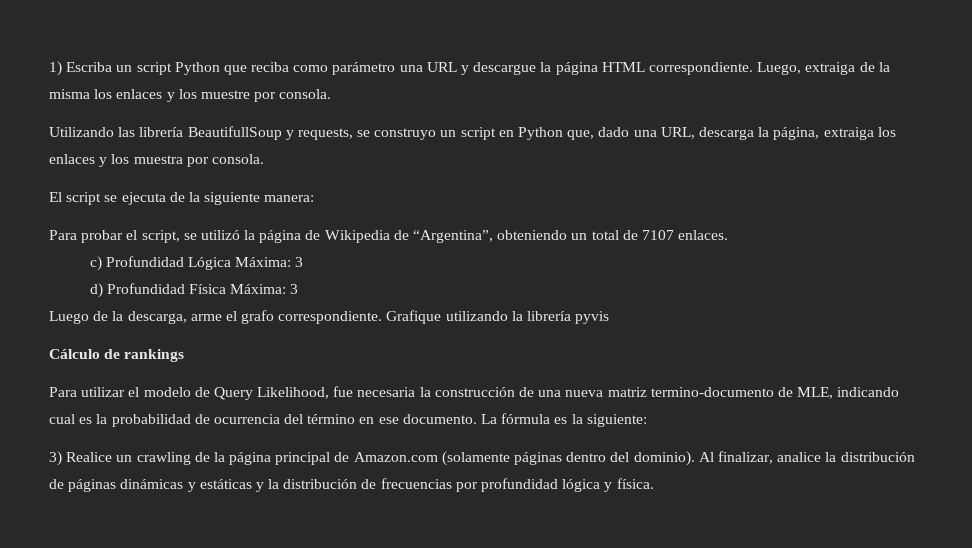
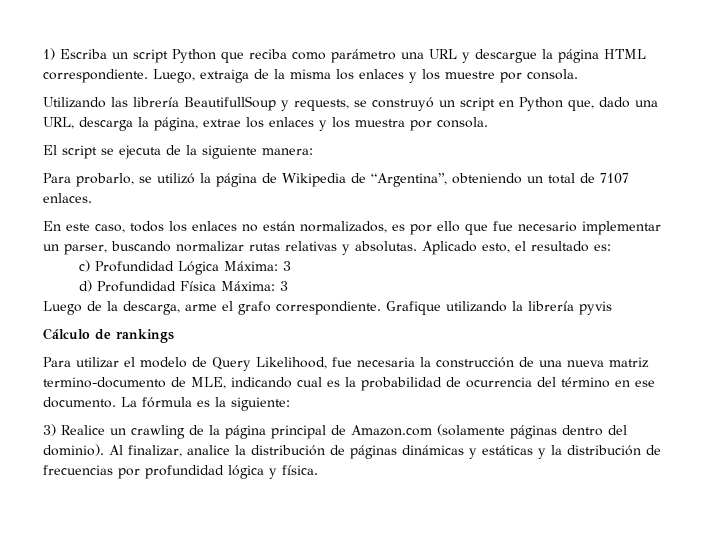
[374,128,437,140] construyo -> [372,97,434,111] construyó
[823,127,874,140] extraiga -> [203,119,241,127] extrae
[81,230,180,243] probar el script, -> [76,173,134,187] probarlo,
(729, 235) none -> [43,221,661,235] [43,241,611,255] // En este caso, todos los enlaces no están normalizados, es por ello que fue necesario implementar un parser, buscando normalizar rutas relativas y absolutas. Aplicado esto, el resultado es:

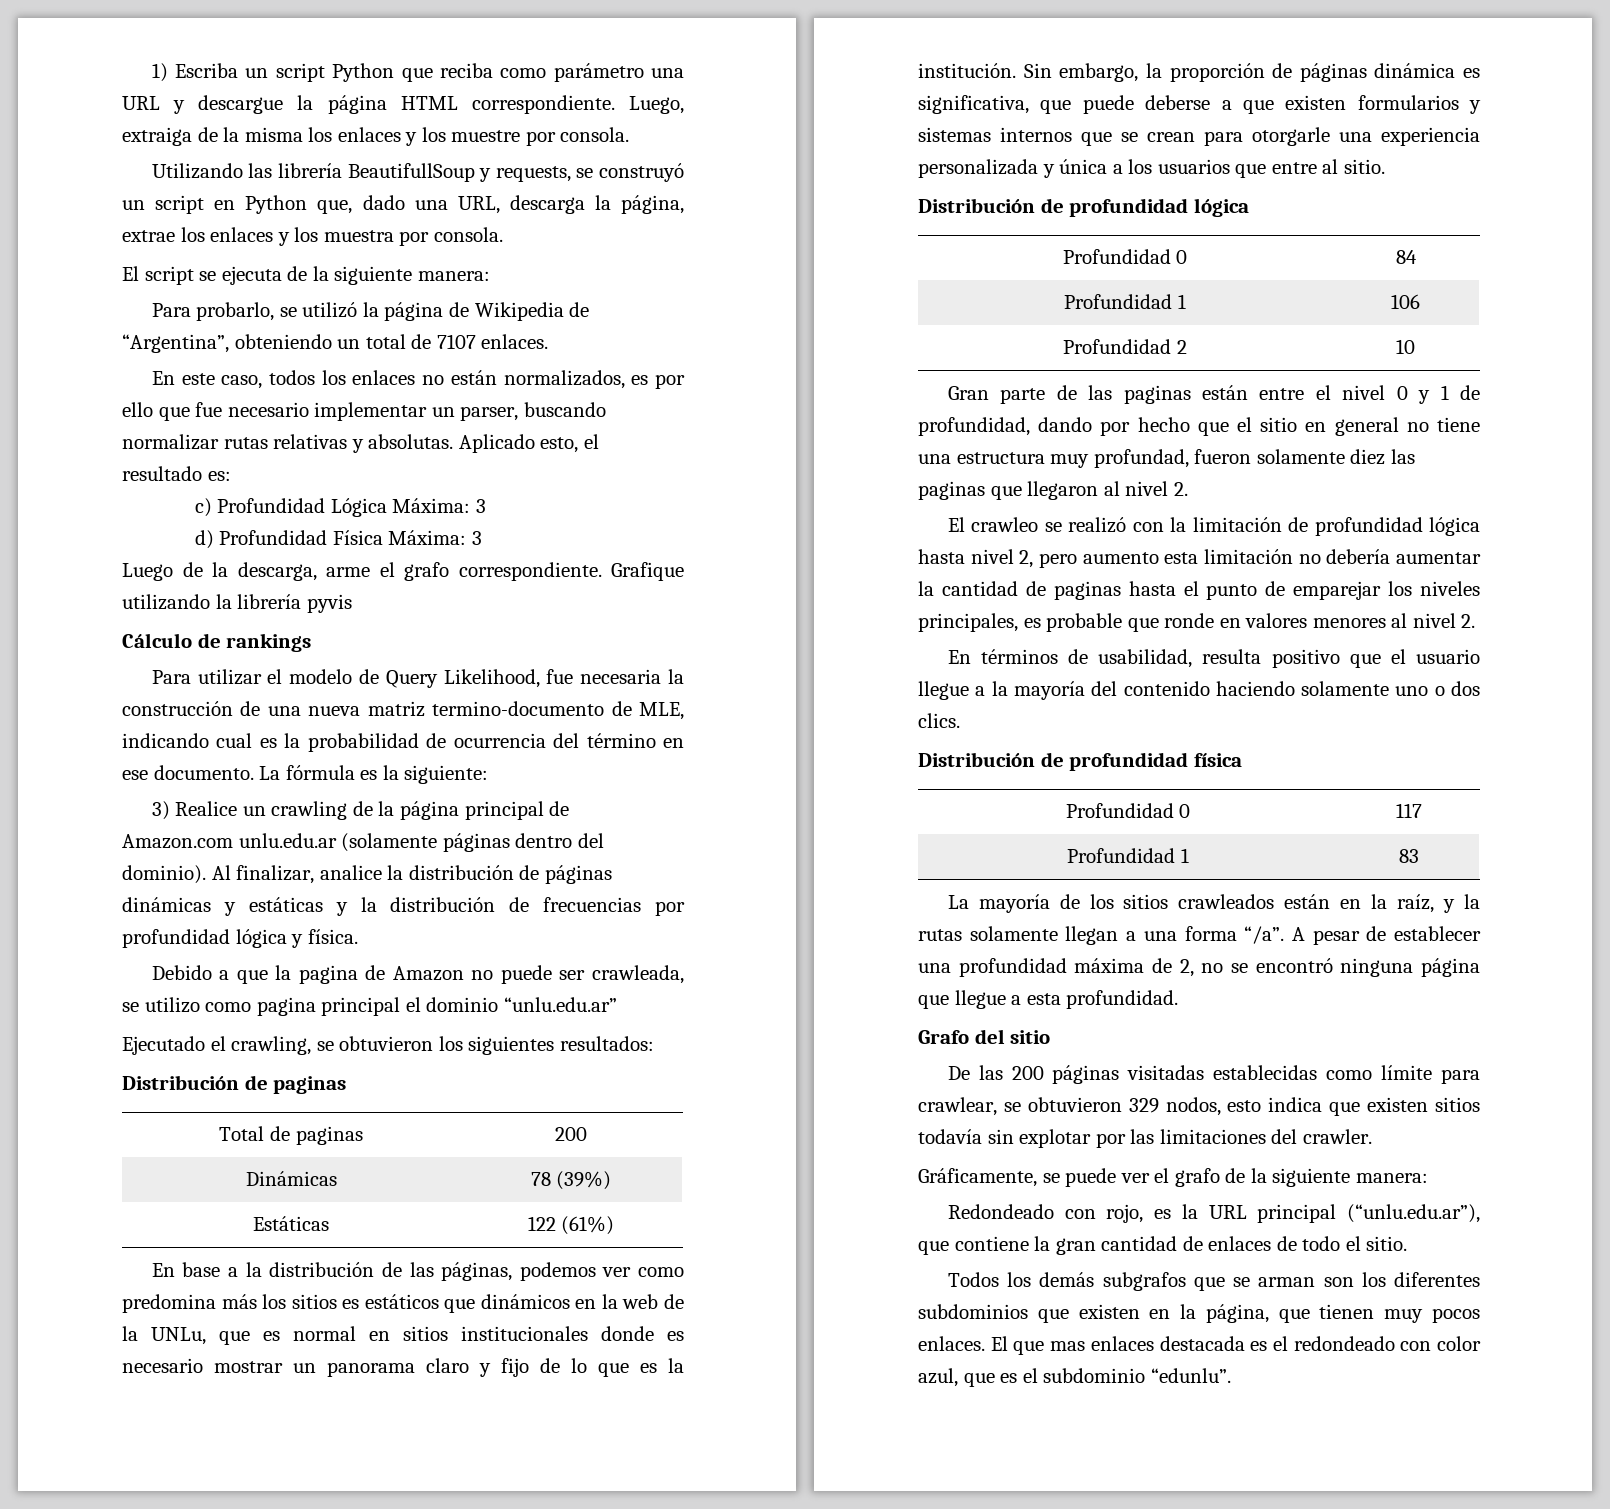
(432, 430) none -> [238,833,337,848] unlu.edu.ar
(318, 470) none -> [151,965,685,984] [122,997,617,1016] [122,1036,654,1055] [122,1075,347,1094] [219,1126,363,1145] [555,1127,587,1141] [245,1171,337,1186] [530,1171,612,1190] [253,1216,329,1231] [527,1216,615,1235] [151,1262,684,1281] [122,1294,685,1313] [122,1326,684,1345] [122,1358,684,1377] [918,63,1480,82] [918,95,1481,114] [918,127,1480,146] [918,159,1385,178] [918,198,1249,217] [1062,249,1188,264] [1395,250,1417,264] [1064,294,1186,309] [1391,294,1420,309] [1063,339,1187,354] [1396,339,1415,354] [947,385,1480,404] [918,417,1480,436] [918,449,1415,468] [918,481,1188,500] [947,517,1480,536] [918,549,1481,568] [918,581,1480,600] [918,613,1476,632] [947,649,1480,668] [918,681,1480,700] [918,713,960,728] [918,752,1242,771] [1065,803,1191,818] [1395,803,1422,818] [1067,848,1189,863] [1398,849,1419,863] [947,894,1480,913] [918,926,1481,945] [918,958,1481,977] [918,990,1179,1009] [918,1029,1051,1044] [947,1065,1480,1084] [918,1097,1480,1116] [918,1129,1372,1148] [918,1168,1428,1187] [947,1204,1480,1223] [918,1236,1408,1255] [947,1272,1480,1291] [918,1304,1480,1323] [918,1336,1481,1355] [918,1368,1231,1387] // Debido a que la pagina de Amazon no puede ser crawleada, se utilizo como pagina principal el dominio “unlu.edu.ar” // Ejecutado el crawling, se obtuvieron los siguientes resultados: // Distribución de paginas // Total de paginas | 200 // Dinámicas | 78 (39%) // Estáticas | 122 (61%) // En base a la distribución de las páginas, podemos ver como predomina más los sitios es estáticos que dinámicos en la web de la UNLu, que es normal en sitios institucionales donde es necesario mostrar un panorama claro y fijo de lo que es la institución. Sin embargo, la proporción de páginas dinámica es significativa, que puede deberse a que existen formularios y sistemas internos que se crean para otorgarle una experiencia personalizada y única a los usuarios que entre al sitio. // Distribución de profundidad lógica // Profundidad 0 | 84 // Profundidad 1 | 106 // Profundidad 2 | 10 // Gran parte de las paginas están entre el nivel 0 y 1 de profundidad, dando por hecho que el sitio en general no tiene una estructura muy profundad, fueron solamente diez las paginas que llegaron al nivel 2. // El crawleo se realizó con la limitación de profundidad lógica hasta nivel 2, pero aumento esta limitación no debería aumentar la cantidad de paginas hasta el punto de emparejar los niveles principales, es probable que ronde en valores menores al nivel 2. // En términos de usabilidad, resulta positivo que el usuario llegue a la mayoría del contenido haciendo solamente uno o dos clics. // Distribución de profundidad física // Profundidad 0 | 117 // Profundidad 1 | 83 // La mayoría de los sitios crawleados están en la raíz, y la rutas solamente llegan a una forma “/a”. A pesar de establecer una profundidad máxima de 2, no se encontró ninguna página que llegue a esta profundidad. // Grafo del sitio // De las 200 páginas visitadas establecidas como límite para crawlear, se obtuvieron 329 nodos, esto indica que existen sitios todavía sin explotar por las limitaciones del crawler. // Gráficamente, se puede ver el grafo de la siguiente manera: // Redondeado con rojo, es la URL principal (“unlu.edu.ar”), que contiene la gran cantidad de enlaces de todo el sitio. // Todos los demás subgrafos que se arman son los diferentes subdominios que existen en la página, que tienen muy pocos enlaces. El que mas enlaces destacada es el redondeado con color azul, que es el subdominio “edunlu”.

